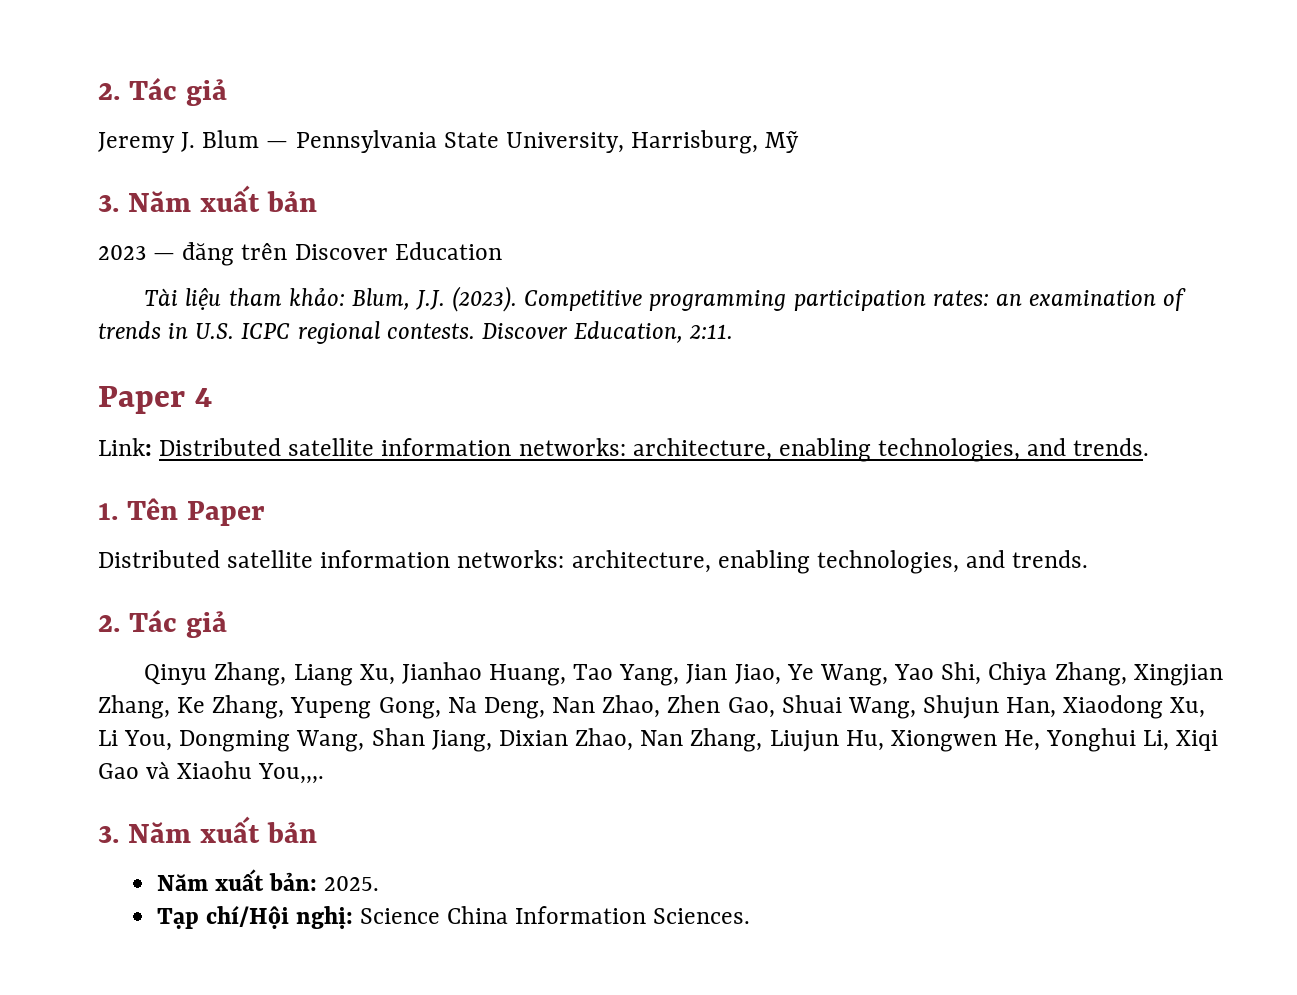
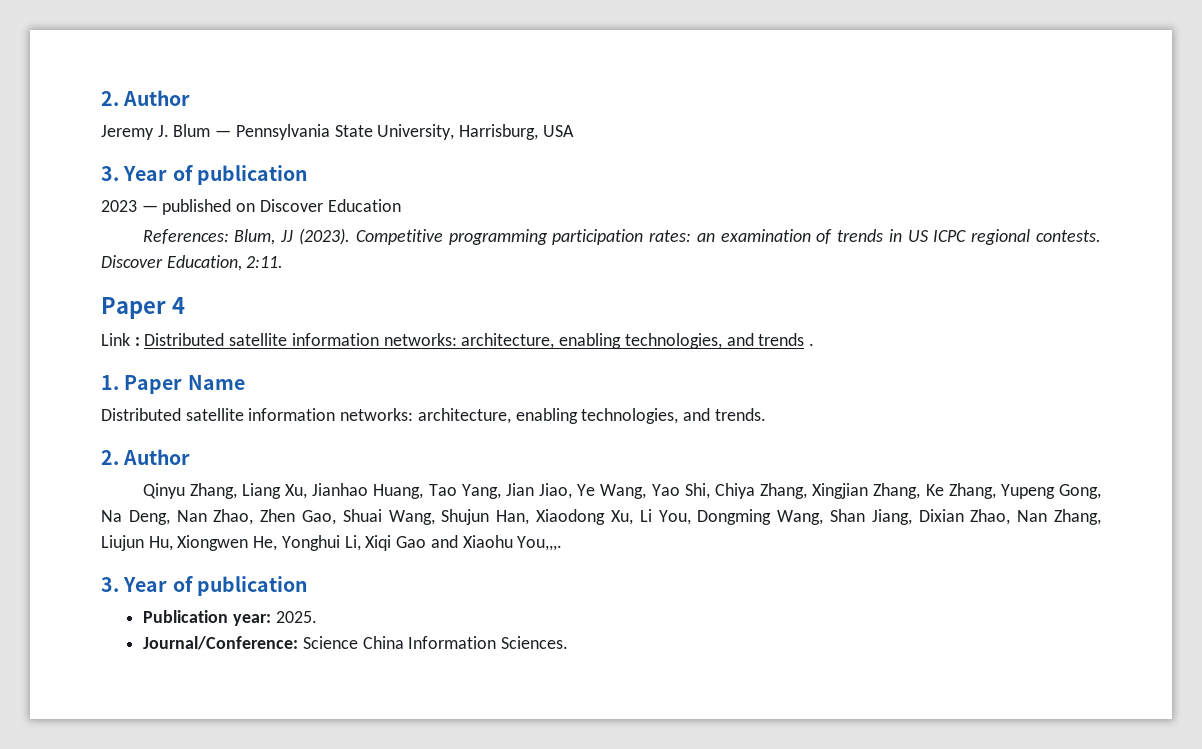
[98,77,227,106] 2. Tác giả -> [101,90,191,106] 2. Author
[765,131,800,153] [98,185,317,212] Mỹ // 3. Năm xuất bản -> [542,125,574,137] [101,165,308,185] USA // 3. Year of publication
[182,242,288,266] đăng trên -> [162,199,256,215] published on
[144,288,445,310] Tài liệu tham khảo: Blum, J.J. -> [142,229,294,245] References: Blum, JJ
[195,323,235,339] U.S. -> [907,230,929,242] US
[98,438,1150,462] Link: Distributed satellite information networks: architecture, enabling technologies, and trends. -> [101,333,814,349] Link : Distributed satellite information networks: architecture, enabling technologies, and trends .
[126,498,265,526] Tên Paper -> [124,375,245,394] Paper Name
[128,609,227,638] Tác giả -> [123,449,191,465] Author
[146,761,171,779] và -> [430,535,458,548] and
[127,816,317,843] [156,869,379,891] [156,905,353,929] Năm xuất bản // Năm xuất bản: 2025. // Tạp chí/Hội nghị: -> [123,576,308,596] [143,610,317,626] [143,636,299,650] Year of publication // Publication year: 2025. // Journal/Conference:

